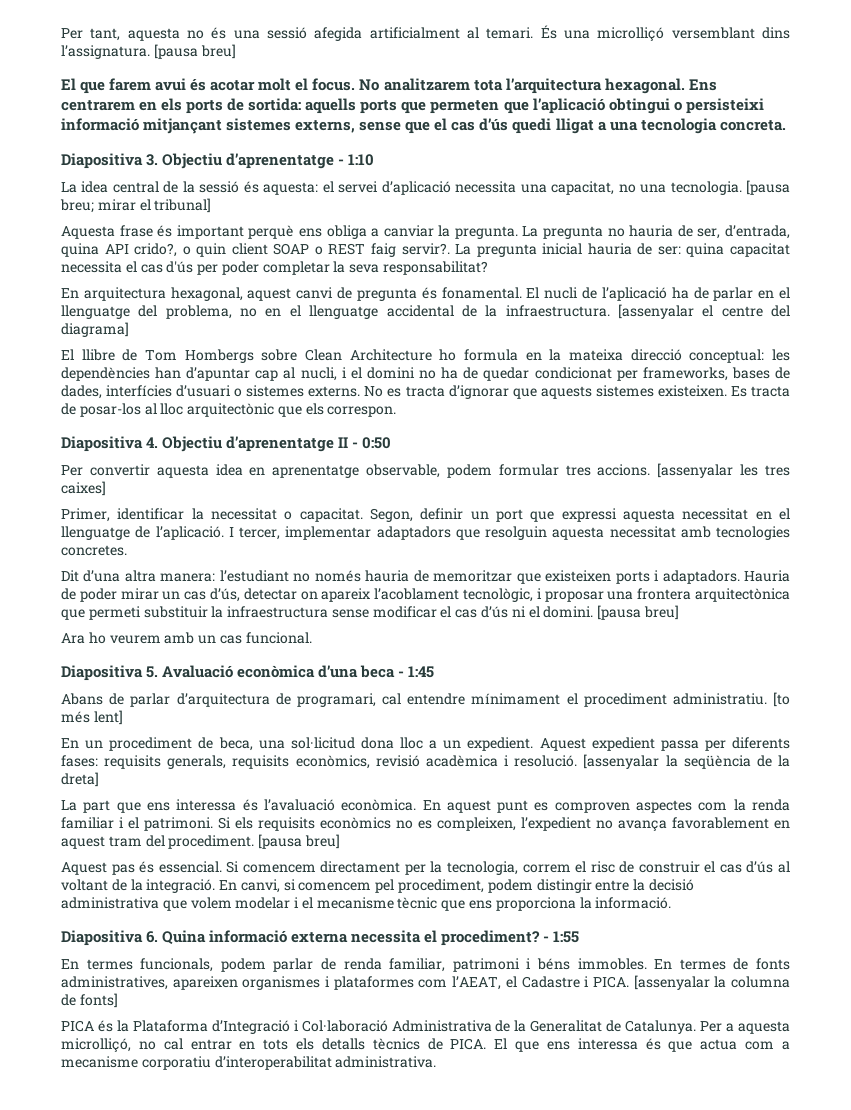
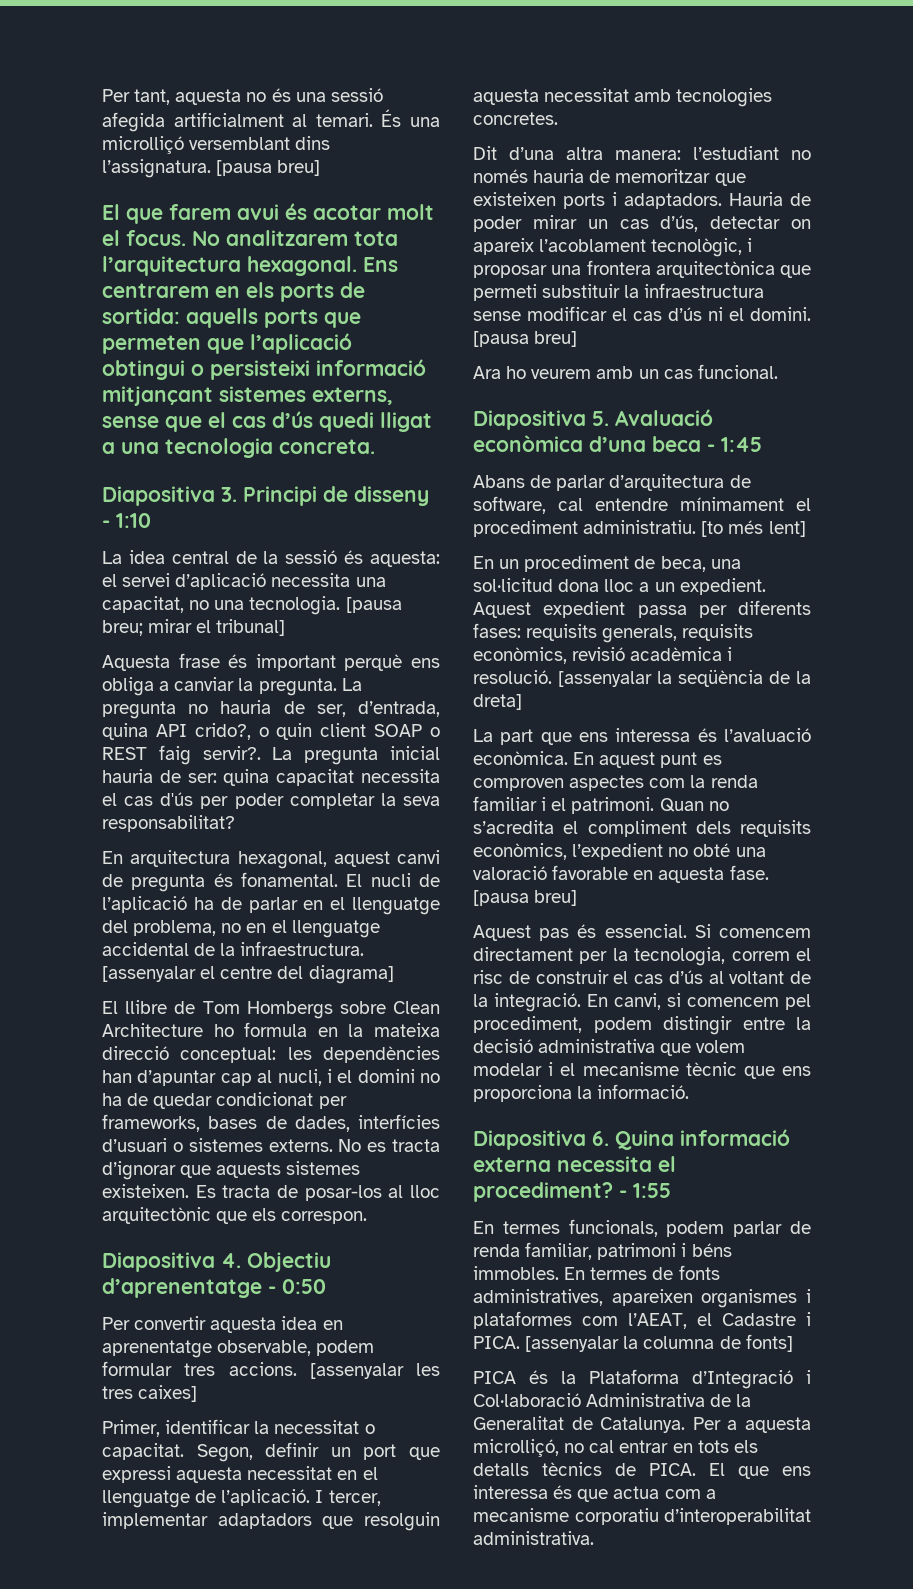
[162,153,335,169] Objectiu d’aprenentatge -> [243,486,429,506] Principi de disseny
[338,437,349,448] II -> (262, 1288) none
[296,693,376,707] programari, -> [473,496,546,514] software,
[218,817,790,832] [61,835,255,849] Si els requisits econòmics no es compleixen, l’expedient no avança favorablement en aquest tram del procediment. -> [659,798,729,812] [473,820,811,837] [473,843,766,860] [473,865,769,883] Quan no s’acredita el compliment dels requisits econòmics, l’expedient no obté una valoració favorable en aquesta fase.

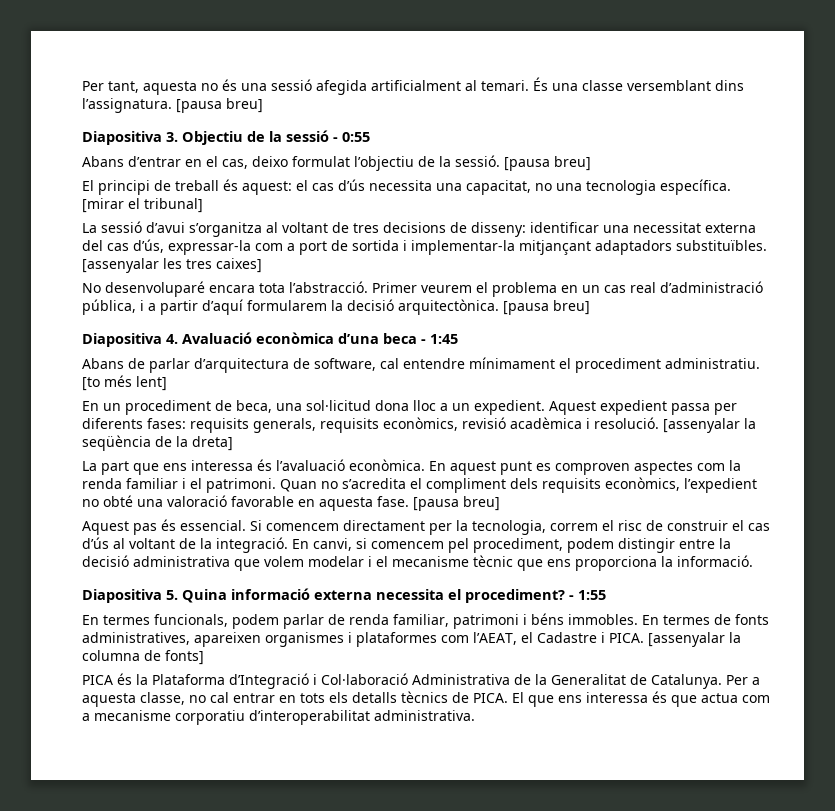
[102,136,184,154] microlliçó -> [582,80,623,91] classe
[102,203,434,224] [102,230,398,246] [102,256,398,276] [102,282,365,302] [102,308,361,328] [102,333,352,354] [102,359,426,380] [102,386,393,406] [102,411,432,432] [102,438,375,458] [102,486,429,506] [102,513,151,528] [102,550,440,567] [102,573,267,590] El que farem avui és acotar molt el focus. No analitzarem tota l’arquitectura hexagonal. Ens centrarem en els ports de sortida: aquells ports que permeten que l’aplicació obtingui o persisteixi informació mitjançant sistemes externs, sense que el cas d’ús quedi lligat a una tecnologia concreta. // Diapositiva 3. Principi de disseny - 1:10 // La idea central de la sessió és aquesta: el servei d’aplicació -> [82,130,370,145] [82,155,591,171] [82,179,365,195] Diapositiva 3. Objectiu de la sessió - 0:55 // Abans d’entrar en el cas, deixo formulat l’objectiu de la sessió. [pausa breu] // El principi de treball és aquest: el cas d’ús
[249,596,402,615] [102,619,286,636] [102,653,440,671] [102,677,362,696] [102,700,441,719] [102,723,440,740] [102,745,441,765] [102,769,441,786] [102,792,440,809] [102,815,235,832] [102,850,440,869] [102,872,440,892] [102,896,440,915] [102,920,380,938] [102,941,365,956] [102,965,394,984] [102,1000,440,1019] [102,1022,440,1037] [102,1046,440,1063] [102,1069,440,1086] [102,1092,347,1109] [102,1114,440,1132] [102,1138,440,1152] [102,1161,361,1180] [102,1184,440,1201] [102,1207,368,1224] [102,1252,331,1272] [102,1278,326,1298] [102,1316,343,1333] [102,1340,375,1358] [102,1361,440,1379] [102,1385,198,1402] [102,1419,375,1437] [102,1442,440,1462] [102,1466,378,1483] [102,1489,381,1508] [102,1512,441,1531] [473,88,773,107] [473,112,558,125] [473,146,811,160] [473,169,746,186] [473,192,811,209] [473,215,811,232] [473,238,753,257] [473,260,811,278] [473,283,765,301] [473,306,811,321] [473,331,578,347] [473,364,778,379] [473,410,609,430] tecnologia. [pausa breu; mirar el tribunal] // Aquesta frase és important perquè ens obliga a canviar la pregunta. La pregunta no hauria de ser, d’entrada, quina API crido?, o quin client SOAP o REST faig servir?. La pregunta inicial hauria de ser: quina capacitat necessita el cas d'ús per poder completar la seva responsabilitat? // En arquitectura hexagonal, aquest canvi de pregunta és fonamental. El nucli de l’aplicació ha de parlar en el llenguatge del problema, no en el llenguatge accidental de la infraestructura. [assenyalar el centre del diagrama] // El llibre de Tom Hombergs sobre Clean Architecture ho formula en la mateixa direcció conceptual: les dependències han d’apuntar cap al nucli, i el domini no ha de quedar condicionat per frameworks, bases de dades, interfícies d’usuari o sistemes externs. No es tracta d’ignorar que aquests sistemes existeixen. Es tracta de posar-los al lloc arquitectònic que els correspon. // Diapositiva 4. Objectiu d’aprenentatge - 0:50 // Per convertir aquesta idea en aprenentatge observable, podem formular tres accions. [assenyalar les tres caixes] // Primer, identificar la necessitat o capacitat. Segon, definir un port que expressi aquesta necessitat en el llenguatge de l’aplicació. I tercer, implementar adaptadors que resolguin aquesta necessitat amb tecnologies concretes. // Dit d’una altra manera: l’estudiant no només hauria de memoritzar que existeixen ports i adaptadors. Hauria de poder mirar un cas d’ús, detectar on apareix l’acoblament tecnològic, i proposar una frontera arquitectònica que permeti substituir la infraestructura sense modificar el cas d’ús ni el domini. [pausa breu] // Ara ho veurem amb un cas funcional. // Diapositiva 5. -> [586,179,731,195] [82,198,203,213] [82,221,756,237] [82,239,767,255] [82,258,262,273] [82,281,763,297] [82,299,590,315] [82,333,178,347] tecnologia específica. [mirar el tribunal] // La sessió d’avui s’organitza al voltant de tres decisions de disseny: identificar una necessitat externa del cas d’ús, expressar-la com a port de sortida i implementar-la mitjançant adaptadors substituïbles. [assenyalar les tres caixes] // No desenvoluparé encara tota l’abstracció. Primer veurem el problema en un cas real d’administració pública, i a partir d’aquí formularem la decisió arquitectònica. [pausa breu] // Diapositiva 4.
[592,1131,609,1146] 6. -> [166,590,178,600] 5.
[473,1439,559,1457] microlliçó, -> [140,692,185,705] classe,

